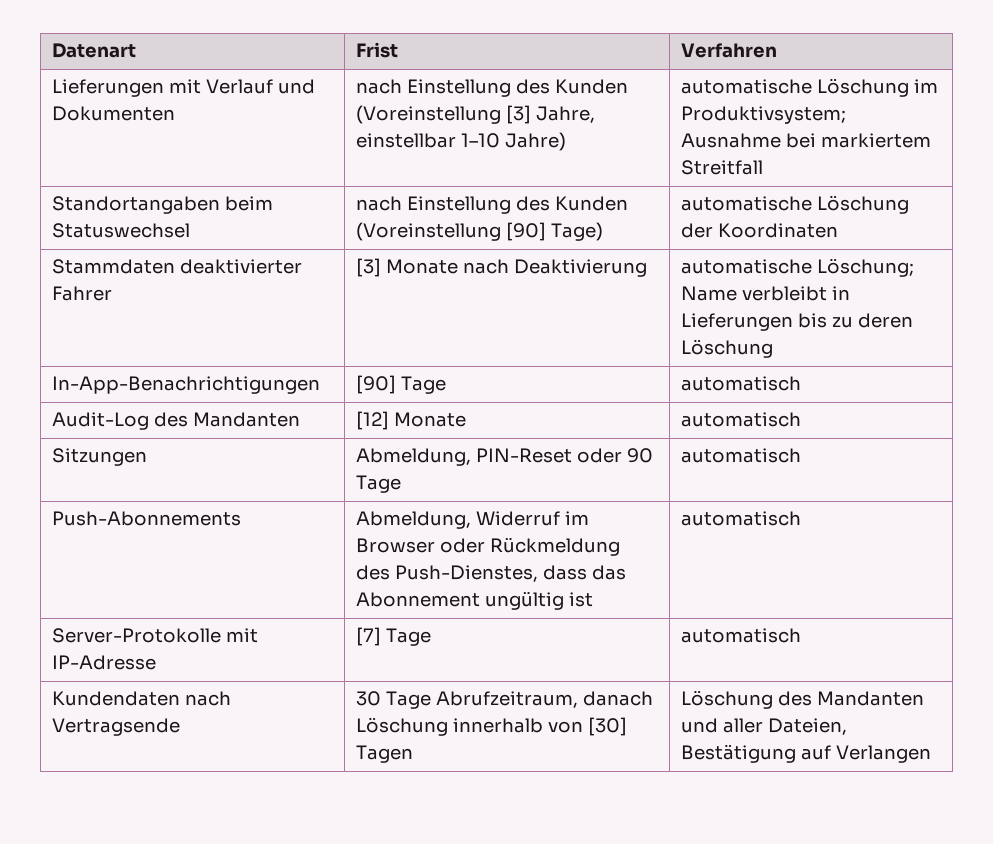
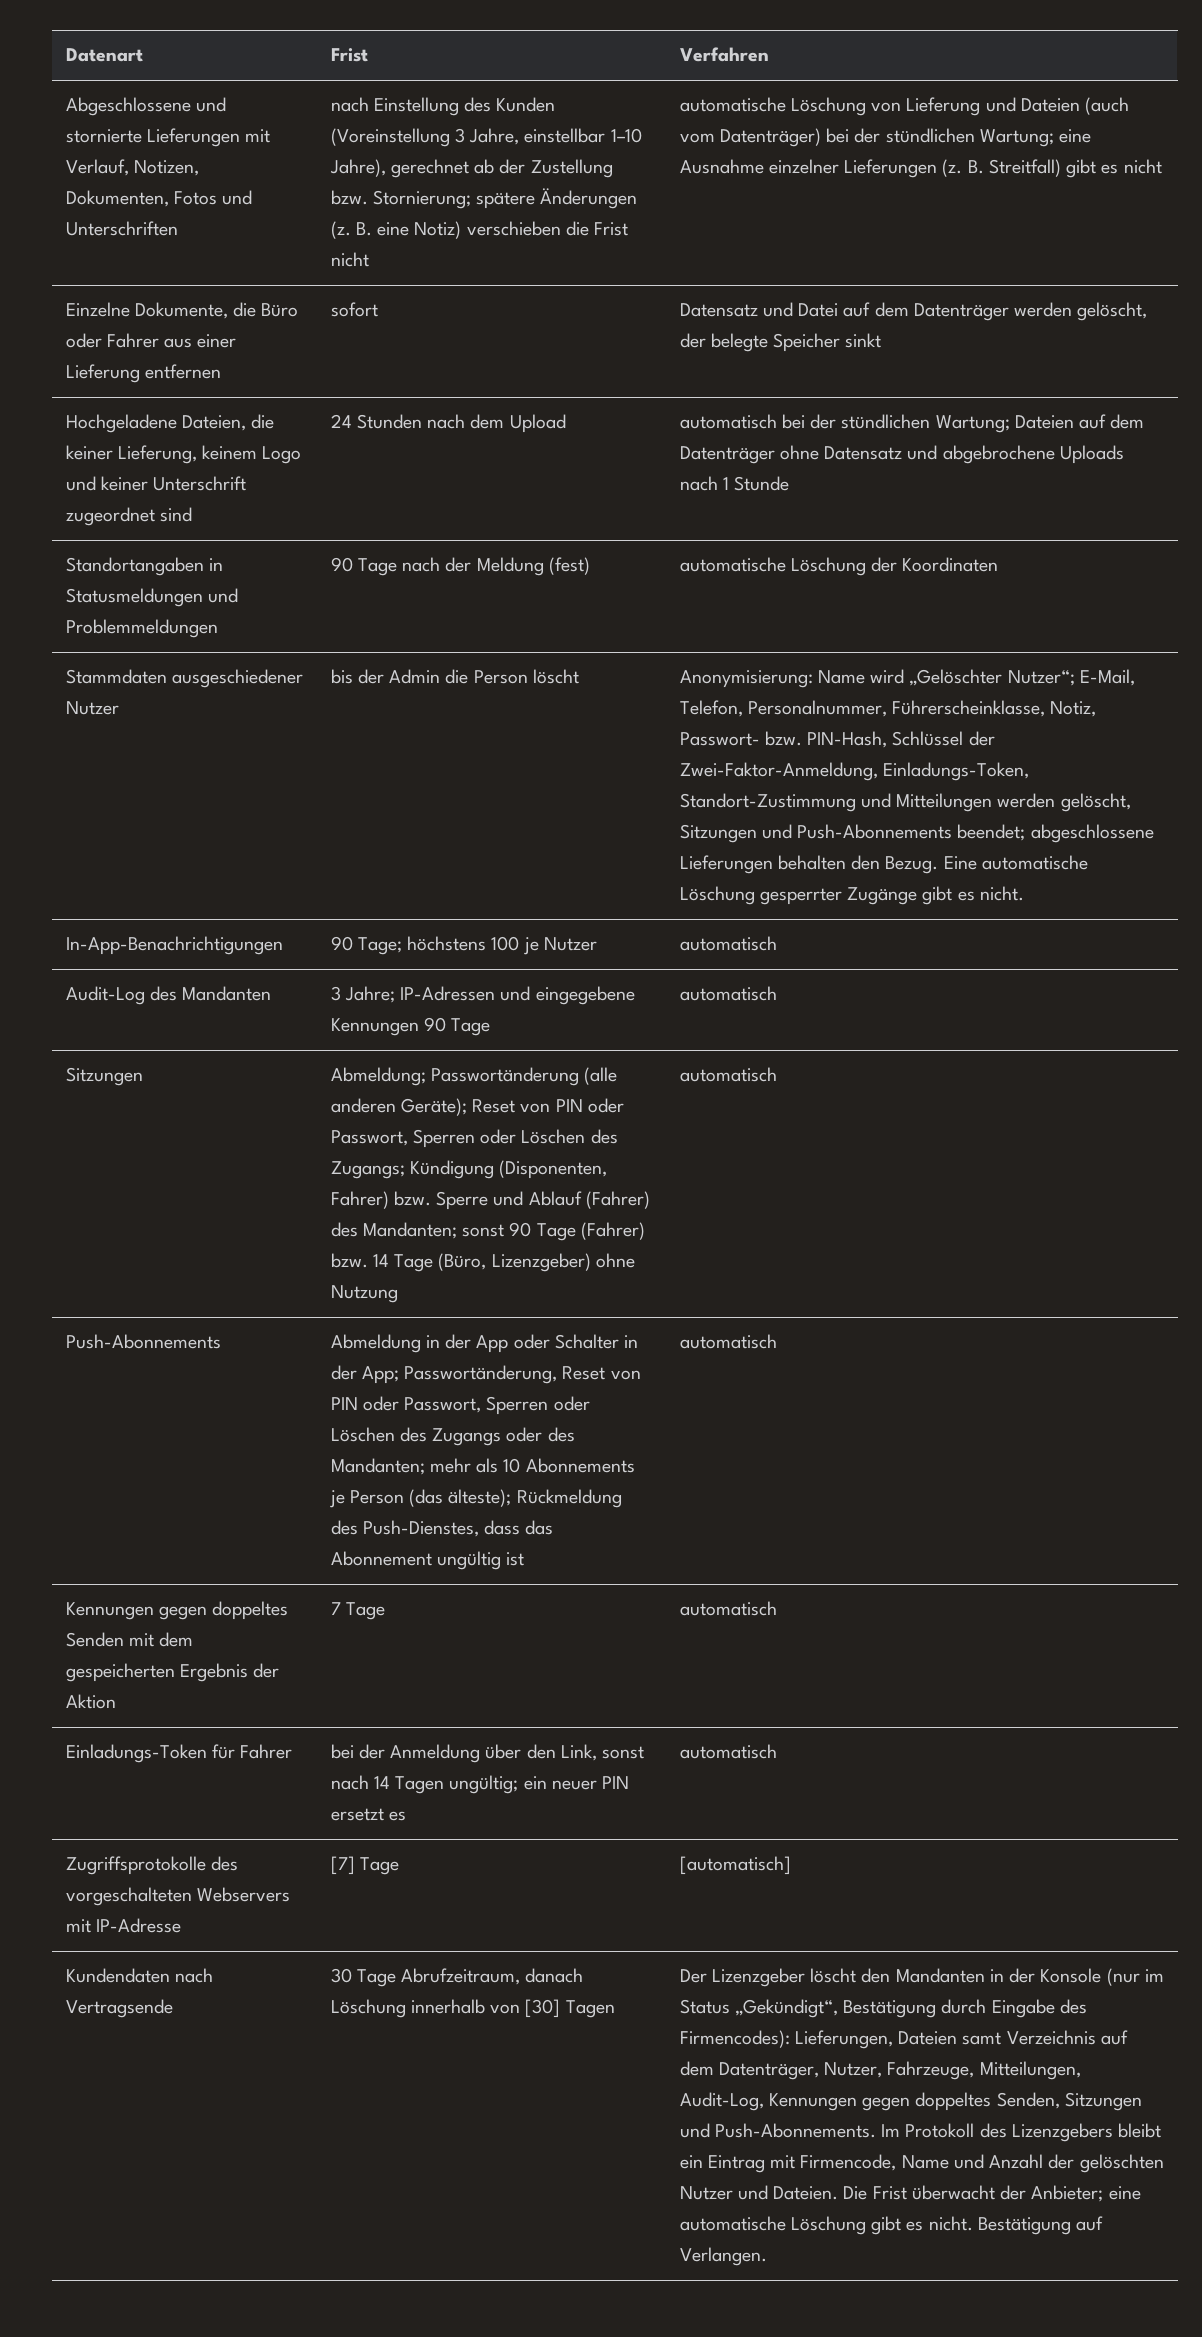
[51,79,315,97] [51,106,175,121] [355,79,628,97] [355,105,531,124] Lieferungen mit Verlauf und Dokumenten | nach Einstellung des Kunden (Voreinstellung [3] -> [65,97,226,116] [65,128,271,147] [65,159,199,176] [65,190,253,207] [65,221,178,236] [330,97,556,116] [330,128,465,147] Abgeschlossene und stornierte Lieferungen mit Verlauf, Notizen, Dokumenten, Fotos und Unterschriften | nach Einstellung des Kunden (Voreinstellung 3
[504,132,566,151] [680,78,938,97] [680,106,846,124] [680,133,931,148] [680,160,763,175] [51,196,273,214] [51,223,190,238] [355,196,628,214] [355,222,603,241] Jahre) | automatische Löschung im Produktivsystem; Ausnahme bei markiertem Streitfall // Standortangaben beim Statuswechsel | nach Einstellung des Kunden (Voreinstellung [90] Tage) -> [329,159,613,178] [330,188,638,209] [330,221,629,239] [330,252,369,267] [679,97,1130,116] [679,128,1092,147] [679,159,1162,178] [65,302,299,319] [65,333,237,348] [65,364,221,383] [330,302,378,317] [679,302,1148,321] [679,333,882,352] [65,414,275,433] [65,445,302,464] [65,476,247,491] [65,507,192,526] [330,414,566,433] [679,414,1145,433] [679,445,1124,464] [679,476,790,491] [65,557,223,576] [65,588,238,607] [65,619,218,638] [330,557,590,576] Jahre), gerechnet ab der Zustellung bzw. Stornierung; spätere Änderungen (z. B. eine Notiz) verschieben die Frist nicht | automatische Löschung von Lieferung und Dateien (auch vom Datenträger) bei der stündlichen Wartung; eine Ausnahme einzelner Lieferungen (z. B. Streitfall) gibt es nicht // Einzelne Dokumente, die Büro oder Fahrer aus einer Lieferung entfernen | sofort | Datensatz und Datei auf dem Datenträger werden gelöscht, der belegte Speicher sinkt // Hochgeladene Dateien, die keiner Lieferung, keinem Logo und keiner Unterschrift zugeordnet sind | 24 Stunden nach dem Upload | automatisch bei der stündlichen Wartung; Dateien auf dem Datenträger ohne Datensatz und abgebrochene Uploads nach 1 Stunde // Standortangaben in Statusmeldungen und Problemmeldungen | 90 Tage nach der Meldung (fest)
[179,259,302,274] [51,286,112,301] [355,258,647,277] [680,258,914,277] [680,286,850,301] [680,313,913,331] [680,339,773,358] [51,376,320,394] [355,375,446,394] [680,376,801,391] [51,412,300,430] [355,411,466,430] [680,412,801,427] [51,448,147,466] [355,448,653,466] [355,475,401,493] [680,448,801,463] [51,511,241,526] [355,511,589,529] [355,538,485,553] deaktivierter Fahrer | [3] Monate nach Deaktivierung | automatische Löschung; Name verbleibt in Lieferungen bis zu deren Löschung // In-App-Benachrichtigungen | [90] Tage | automatisch // Audit-Log des Mandanten | [12] Monate | automatisch // Sitzungen | Abmeldung, PIN-Reset oder 90 Tage | automatisch // Push-Abonnements | Abmeldung, Widerruf im Browser oder -> [171,669,303,688] [65,701,119,715] [330,669,579,684] [679,669,1135,688] [679,700,1097,717] [679,731,995,748] [679,762,1029,781] [679,793,1131,812] [679,824,1154,843] [679,855,1088,874] [679,886,1024,905] [65,936,283,955] [330,936,597,955] [679,936,777,951] [65,986,272,1005] [330,986,635,1005] [330,1017,491,1036] [679,986,777,1001] [65,1067,143,1086] [330,1067,618,1086] [330,1098,624,1116] [330,1129,618,1148] [330,1160,608,1179] [330,1191,650,1210] [330,1222,645,1241] [330,1253,635,1272] [330,1285,398,1303] [679,1067,777,1082] [65,1334,221,1349] [330,1334,639,1353] [330,1365,641,1384] [330,1396,590,1415] [330,1427,575,1446] [330,1458,635,1475] [328,1489,512,1508] ausgeschiedener Nutzer | bis der Admin die Person löscht | Anonymisierung: Name wird „Gelöschter Nutzer“; E-Mail, Telefon, Personalnummer, Führerscheinklasse, Notiz, Passwort- bzw. PIN-Hash, Schlüssel der Zwei-Faktor-Anmeldung, Einladungs-Token, Standort-Zustimmung und Mitteilungen werden gelöscht, Sitzungen und Push-Abonnements beendet; abgeschlossene Lieferungen behalten den Bezug. Eine automatische Löschung gesperrter Zugänge gibt es nicht. // In-App-Benachrichtigungen | 90 Tage; höchstens 100 je Nutzer | automatisch // Audit-Log des Mandanten | 3 Jahre; IP-Adressen und eingegebene Kennungen 90 Tage | automatisch // Sitzungen | Abmeldung; Passwortänderung (alle anderen Geräte); Reset von PIN oder Passwort, Sperren oder Löschen des Zugangs; Kündigung (Disponenten, Fahrer) bzw. Sperre und Ablauf (Fahrer) des Mandanten; sonst 90 Tage (Fahrer) bzw. 14 Tage (Büro, Lizenzgeber) ohne Nutzung | automatisch // Push-Abonnements | Abmeldung in der App oder Schalter in der App; Passwortänderung, Reset von PIN oder Passwort, Sperren oder Löschen des Zugangs oder des Mandanten; mehr als 10 Abonnements je Person (das älteste);
[51,628,221,643] Server-Protokolle -> [65,1601,289,1620] [65,1632,194,1647] [65,1663,280,1682] [65,1694,116,1709] [330,1602,385,1620] [679,1601,777,1616] [65,1744,293,1763] [330,1744,645,1763] [330,1775,630,1794] [330,1808,406,1821] [679,1744,777,1759] [65,1856,238,1875] [65,1887,290,1906] Kennungen gegen doppeltes Senden mit dem gespeicherten Ergebnis der Aktion | 7 Tage | automatisch // Einladungs-Token für Fahrer | bei der Anmeldung über den Link, sonst nach 14 Tagen ungültig; ein neuer PIN ersetzt es | automatisch // Zugriffsprotokolle des vorgeschalteten Webservers
[680,628,801,643] automatisch -> [679,1856,791,1875] [automatisch]
[680,690,924,709] [680,718,847,735] Löschung des Mandanten und aller Dateien, -> [679,1968,1164,1987] [679,1999,1087,2018] [679,2030,1128,2049] [679,2061,1081,2080] [679,2092,1142,2111] [679,2123,1162,2142] [679,2154,1164,2173] [679,2185,1141,2202] [679,2216,973,2235] Der Lizenzgeber löscht den Mandanten in der Konsole (nur im Status „Gekündigt“, Bestätigung durch Eingabe des Firmencodes): Lieferungen, Dateien samt Verzeichnis auf dem Datenträger, Nutzer, Fahrzeuge, Mitteilungen, Audit-Log, Kennungen gegen doppeltes Senden, Sitzungen und Push-Abonnements. Im Protokoll des Lizenzgebers bleibt ein Eintrag mit Firmencode, Name und Anzahl der gelöschten Nutzer und Dateien. Die Frist überwacht der Anbieter; eine automatische Löschung gibt es nicht.
[835,745,931,763] Verlangen -> [679,2247,767,2266] Verlangen.

